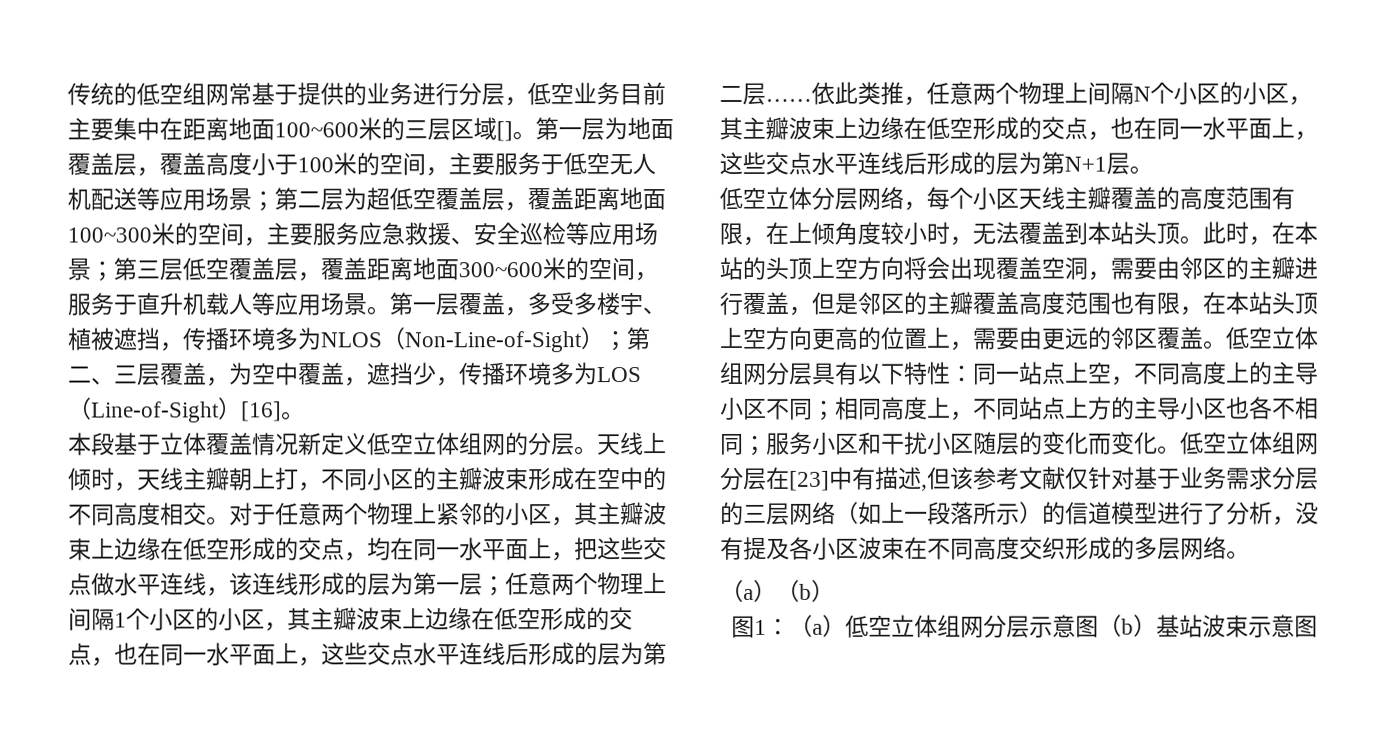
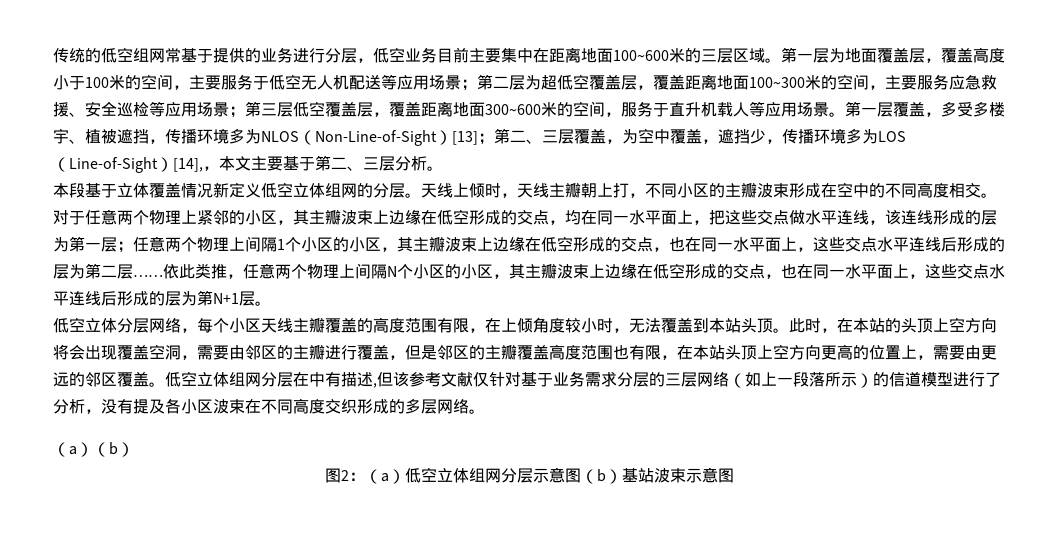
[496,121,513,142] [] -> (765, 55) none
(604, 338) none -> [452,131,478,145] [13]
[241,401,282,422] [16] -> [173,155,427,172] [14],，本文主要基于第二、三层分析
[811,361,1319,386] [720,396,1319,421] [720,431,1319,456] [720,466,830,491] 具有以下特性：同一站点上空，不同高度上的主导小区不同；相同高度上，不同站点上方的主导小区也各不相同；服务小区和干扰小区随层的变化而变化。低空立体组网分层在[23] -> [293,372,309,387] 在
[754,619,767,635] 1 -> [341,470,349,481] 2

